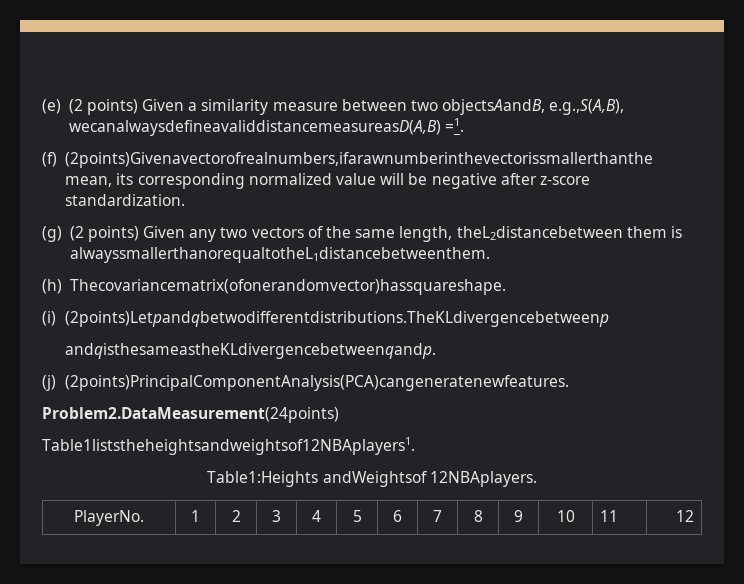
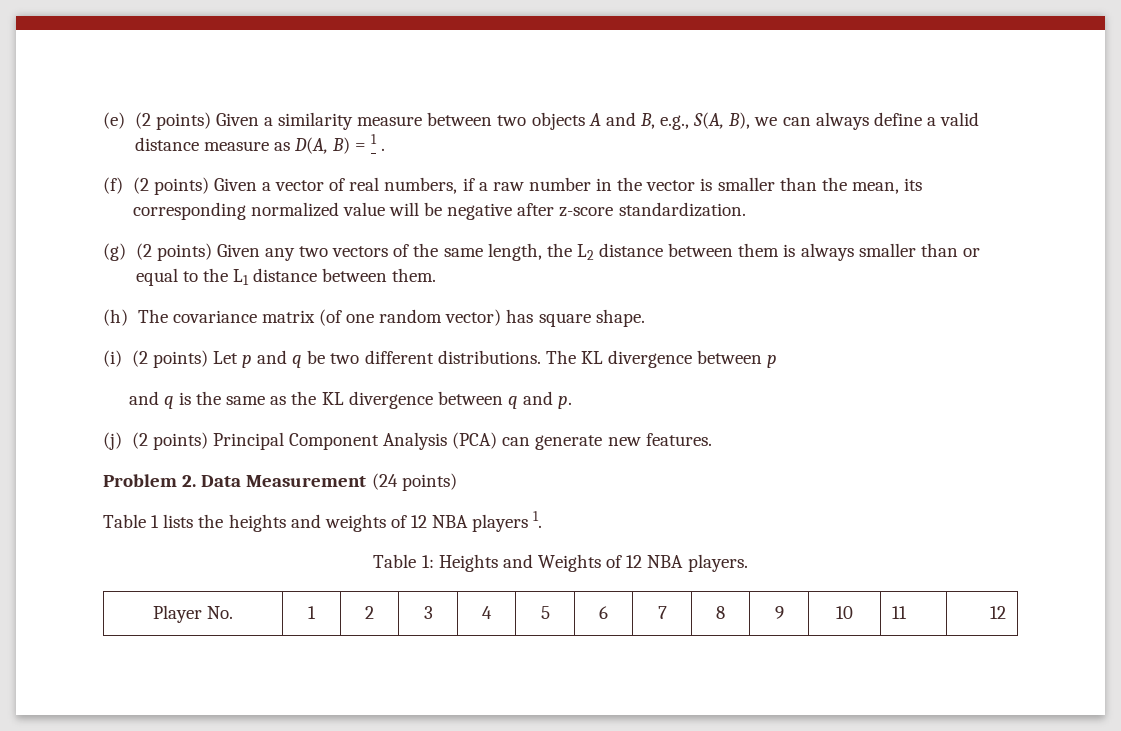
[442,99,625,115] [68,118,464,136] [42,152,654,168] objectsAandB, e.g.,S(A,B), wecanalwaysdefineavaliddistancemeasureasD(A,B) =1. // (f) (2points)Givenavectorofrealnumbers,ifarawnumberinthevectorissmallerthanthe -> [531,112,980,130] [134,134,378,154] [381,148,386,151] [103,177,847,195] objects A and B, e.g., S(A, B), we can always define a valid distance measure as D(A, B) = 1 . // (f) (2 points) Given a vector of real numbers, if a raw number in the vector is smaller than the
[456,226,682,240] [69,247,490,263] [42,279,506,295] [42,311,610,327] [65,343,437,359] [42,375,570,391] [42,407,339,423] [42,437,415,455] [207,471,537,487] [74,510,144,526] theL2distancebetween them is alwayssmallerthanorequaltotheL1distancebetweenthem. // (h) Thecovariancematrix(ofonerandomvector)hassquareshape. // (i) (2points)Letpandqbetwodifferentdistributions.TheKLdivergencebetweenp // andqisthesameastheKLdivergencebetweenqandp. // (j) (2points)PrincipalComponentAnalysis(PCA)cangeneratenewfeatures. // Problem2.DataMeasurement(24points) // Table1liststheheightsandweightsof12NBAplayers1. // Table1:Heights andWeightsof 12NBAplayers. // PlayerNo. -> [546,243,980,261] [135,268,437,286] [103,309,645,327] [103,350,778,368] [128,391,573,409] [103,432,712,450] [103,473,457,491] [103,511,543,532] [373,554,748,572] [152,605,234,623] the L2 distance between them is always smaller than or equal to the L1 distance between them. // (h) The covariance matrix (of one random vector) has square shape. // (i) (2 points) Let p and q be two different distributions. The KL divergence between p // and q is the same as the KL divergence between q and p. // (j) (2 points) Principal Component Analysis (PCA) can generate new features. // Problem 2. Data Measurement (24 points) // Table 1 lists the heights and weights of 12 NBA players 1. // Table 1: Heights and Weights of 12 NBA players. // Player No.

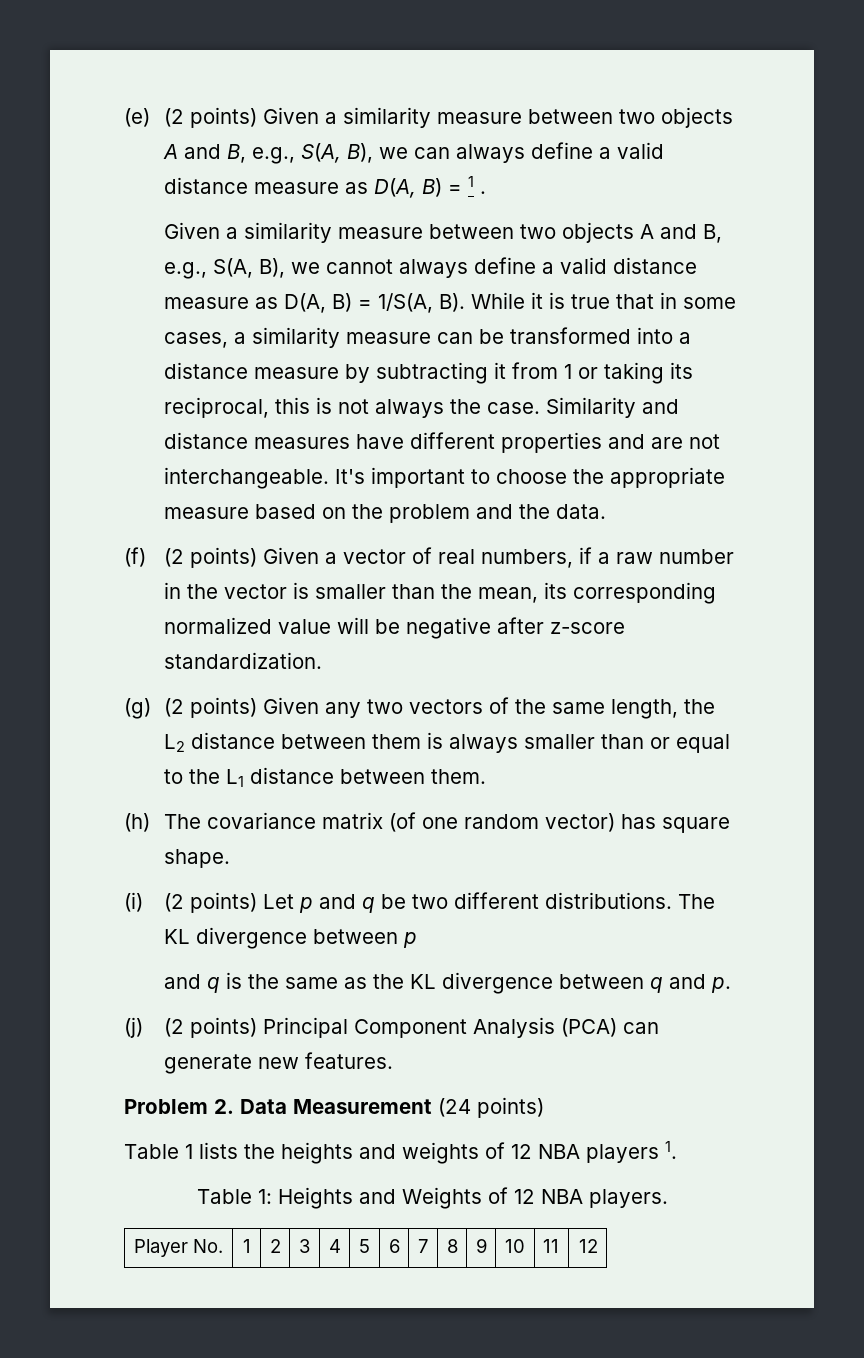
(386, 149) none -> [163,222,722,243] [163,257,697,279] [163,292,736,313] [163,327,691,348] [163,362,693,384] [163,397,679,418] [163,432,720,453] [163,467,725,489] [163,504,606,523] // Given a similarity measure between two objects A and B, e.g., S(A, B), we cannot always define a valid distance measure as D(A, B) = 1/S(A, B). While it is true that in some cases, a similarity measure can be transformed into a distance measure by subtracting it from 1 or taking its reciprocal, this is not always the case. Similarity and distance measures have different properties and are not interchangeable. It's important to choose the appropriate measure based on the problem and the data.

